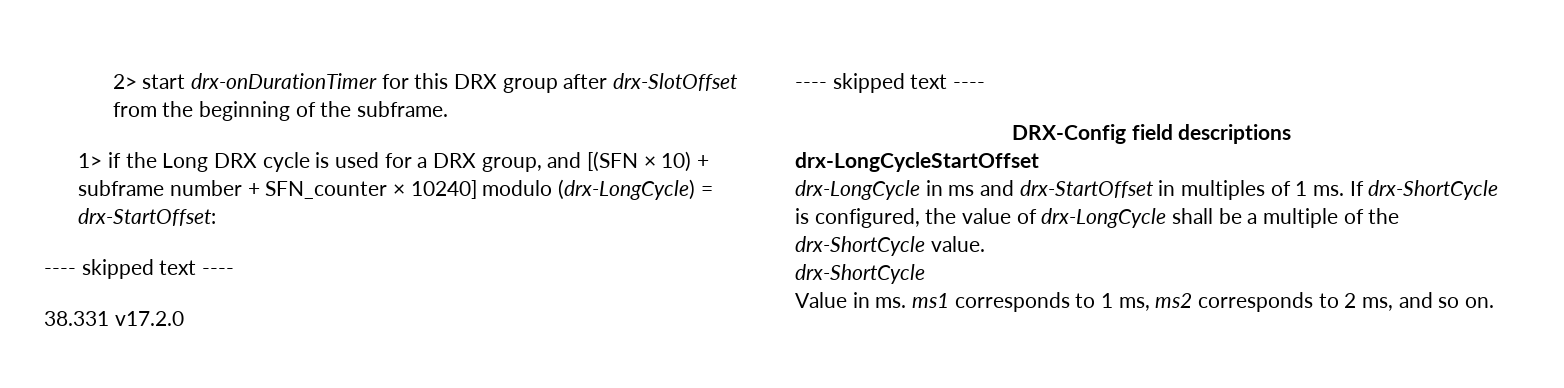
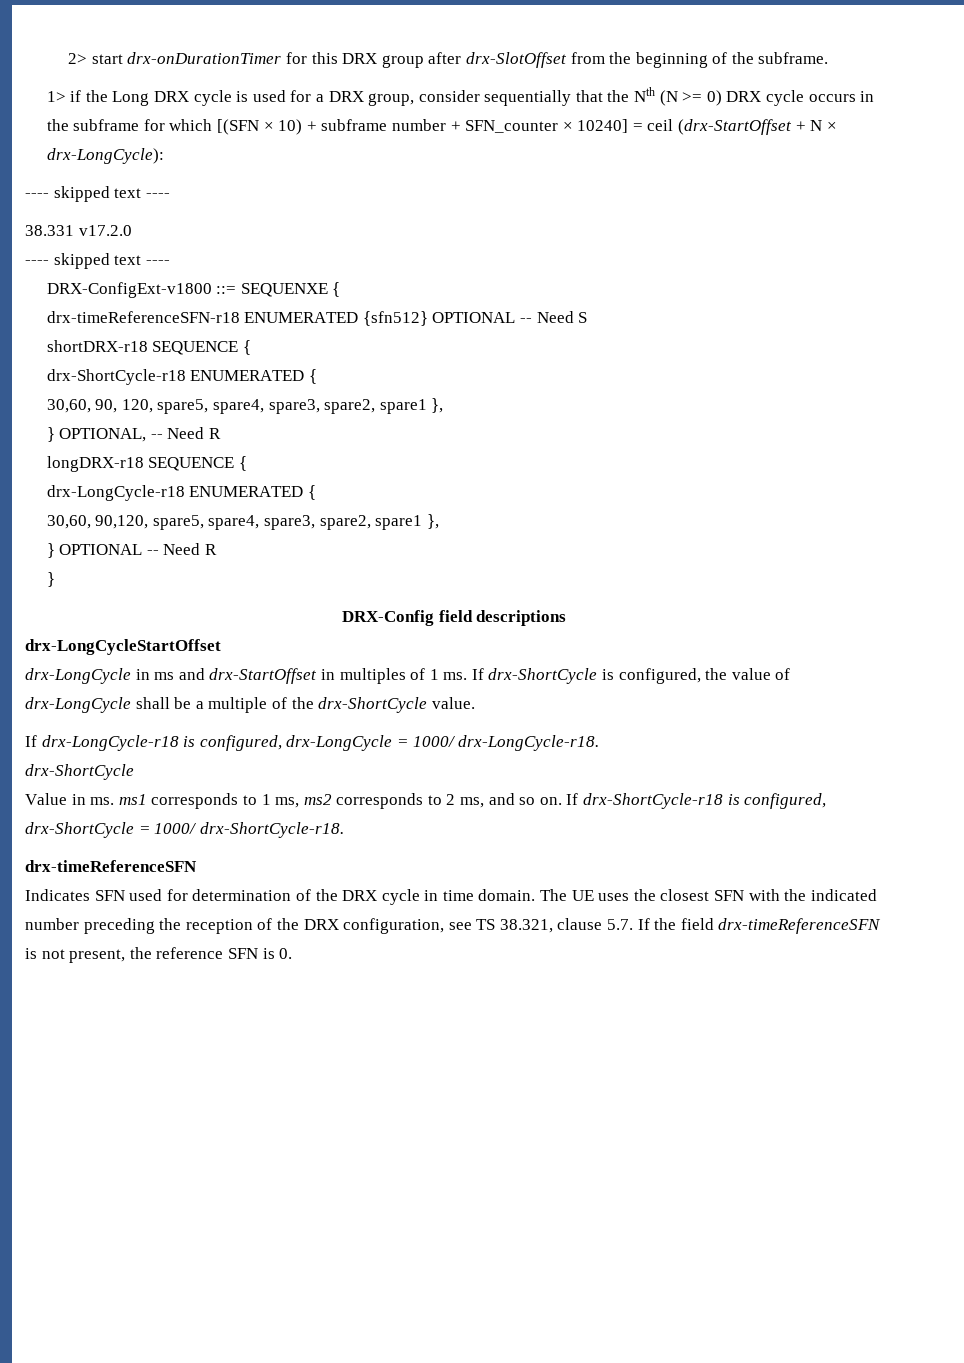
[547,152,582,168] and -> [418,87,875,106] [46,119,213,131] consider sequentially that the Nth (N >= 0) DRX cycle occurs in the subframe for which
[482,179,713,200] [78,208,217,226] modulo (drx-LongCycle) = drx-StartOffset: -> [632,119,837,135] [46,148,164,164] = ceil (drx-StartOffset + N × drx-LongCycle):
(986, 85) none -> [46,282,341,298] [46,311,588,326] [46,340,251,355] [46,369,317,385] [46,398,444,414] [46,427,221,442] [46,456,247,472] [46,485,316,501] [46,514,439,530] [46,543,217,558] [46,572,55,587] // DRX-ConfigExt-v1800 ::= SEQUENXE { // drx-timeReferenceSFN-r18 ENUMERATED {sfn512} OPTIONAL -- Need S // shortDRX-r18 SEQUENCE { // drx-ShortCycle-r18 ENUMERATED { // 30,60, 90, 120, spare5, spare4, spare3, spare2, spare1 }, // } OPTIONAL, -- Need R // longDRX-r18 SEQUENCE { // drx-LongCycle-r18 ENUMERATED { // 30,60, 90,120, spare5, spare4, spare3, spare2, spare1 }, // } OPTIONAL -- Need R // }
(985, 244) none -> [25,735,600,751] // If drx-LongCycle-r18 is configured, drx-LongCycle = 1000/ drx-LongCycle-r18.
(1495, 302) none -> [566,793,827,809] [25,822,344,838] [25,860,197,872] [25,889,877,905] [25,918,882,934] [25,947,293,963] If drx-ShortCycle-r18 is configured, drx-ShortCycle = 1000/ drx-ShortCycle-r18. // drx-timeReferenceSFN // Indicates SFN used for determination of the DRX cycle in time domain. The UE uses the closest SFN with the indicated number preceding the reception of the DRX configuration, see TS 38.321, clause 5.7. If the field drx-timeReferenceSFN is not present, the reference SFN is 0.

